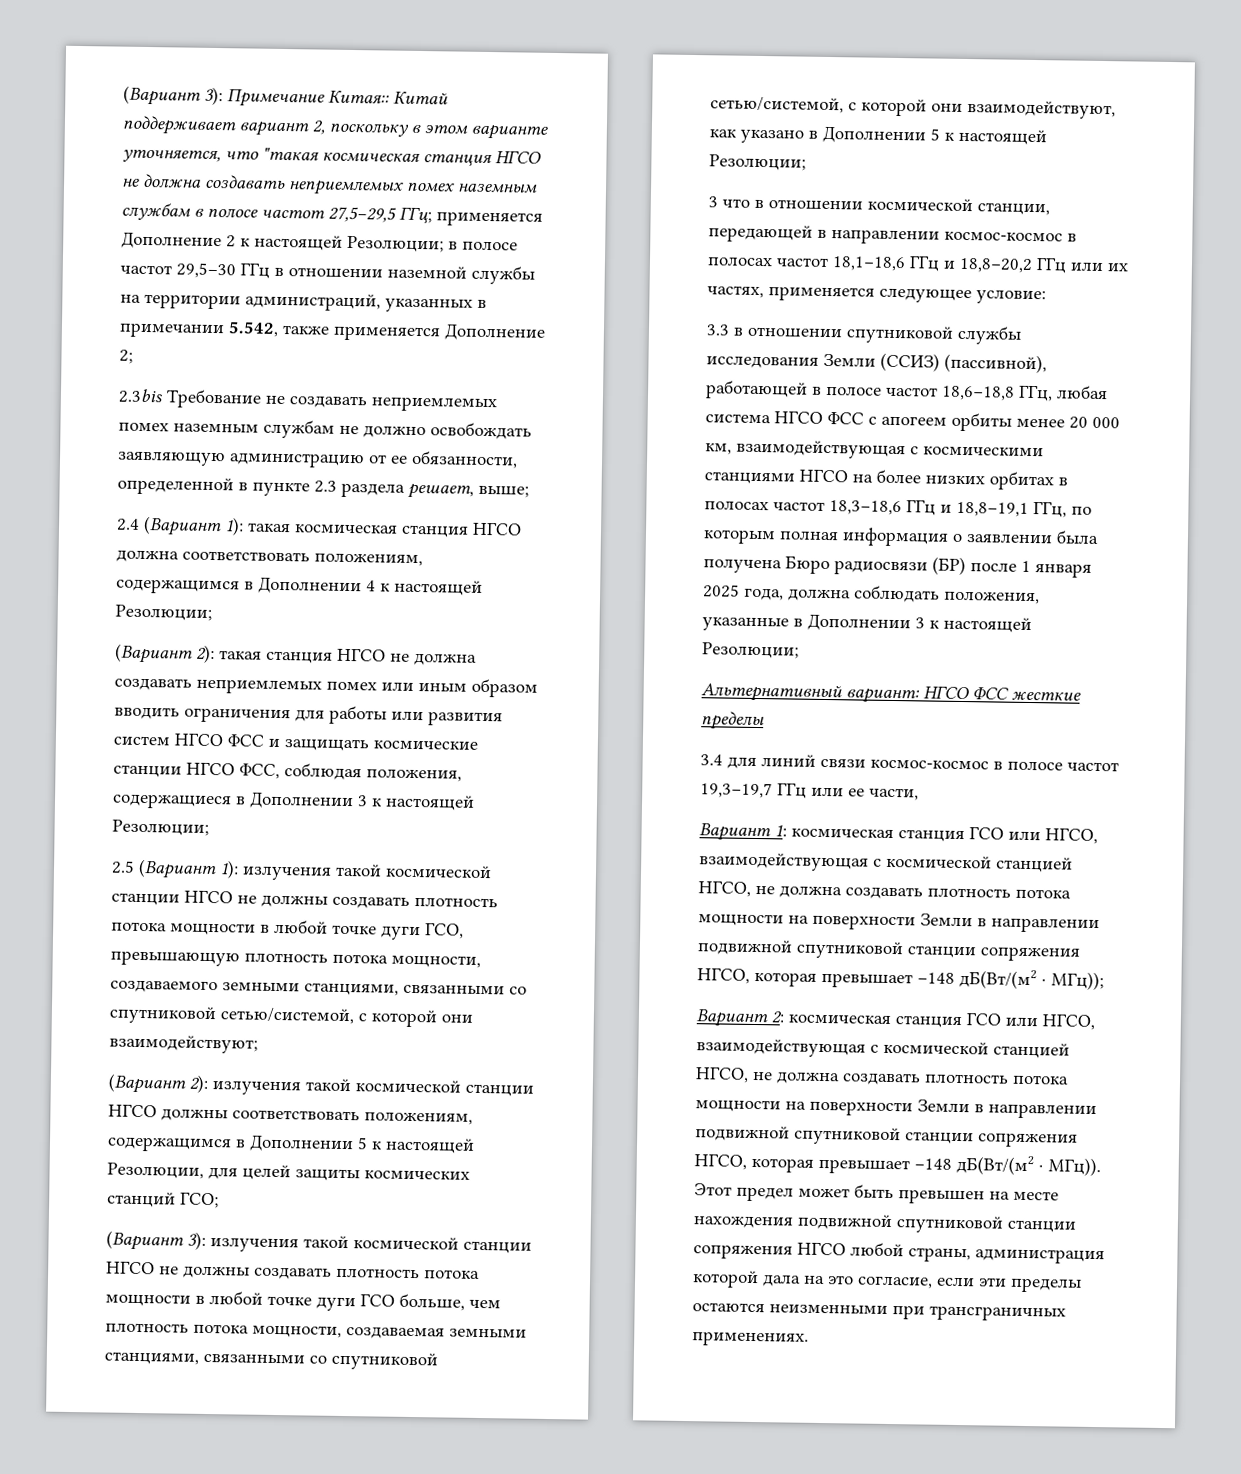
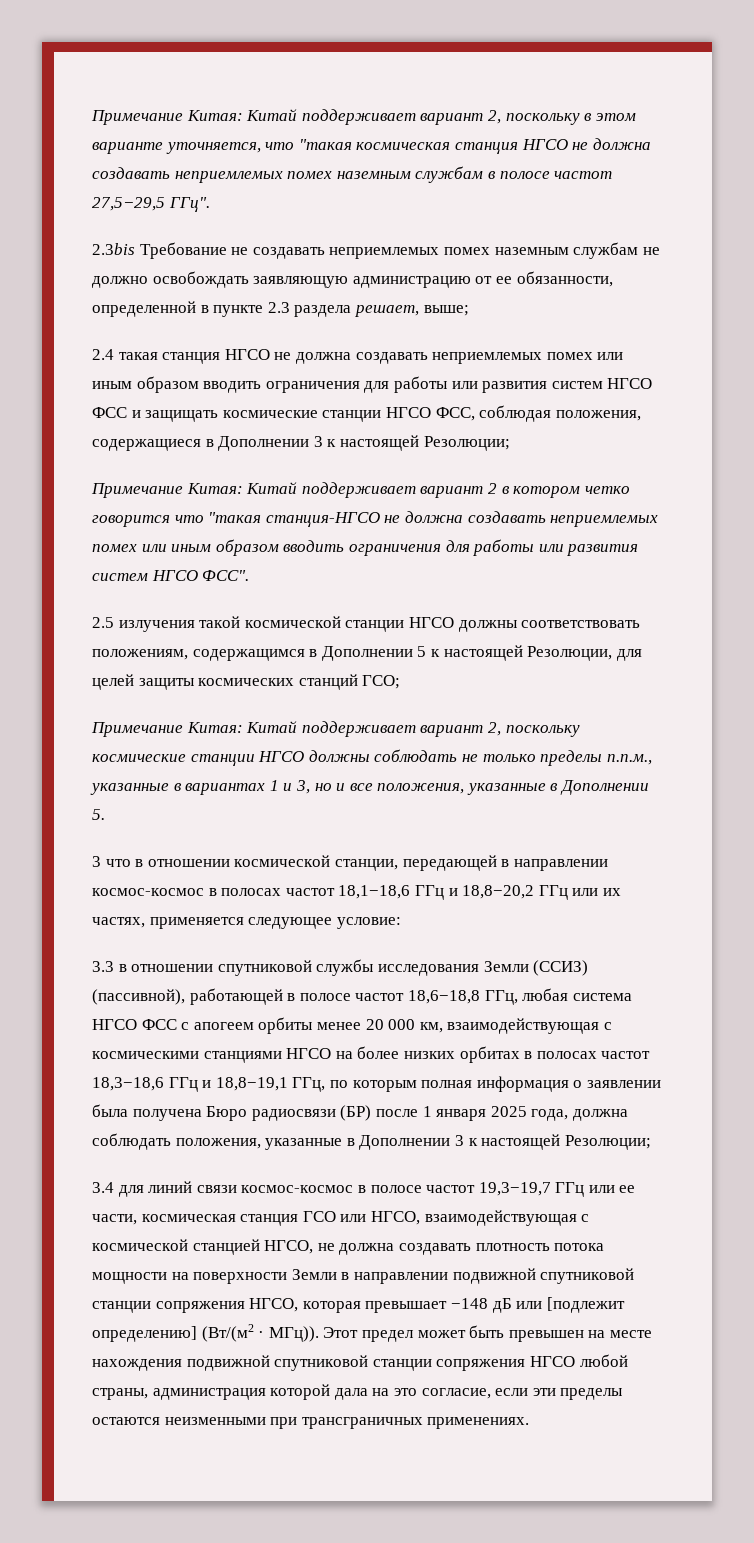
[123,85,390,108] (Вариант 3): Примечание Китая:: -> [91,110,243,125] Примечание Китая:
[399,206,543,227] [121,231,518,253] [120,262,535,285] [120,292,487,313] [119,321,546,342] [119,349,133,364] ГГц; применяется Дополнение 2 к настоящей Резолюции; в полосе частот 29,5−30 ГГц в отношении наземной службы на территории администраций, указанных в примечании 5.542, также применяется Дополнение 2; -> [168,197,210,212] ГГц".
[143,515,522,538] [116,549,423,567] [116,576,483,596] [115,604,212,621] [115,643,215,664] (Вариант 1): такая космическая станция НГСО должна соответствовать положениям, содержащимся в Дополнении 4 к настоящей Резолюции; // (Вариант 2): -> (114, 354) none
[111,858,492,881] [111,889,498,909] [111,919,464,941] [110,950,481,968] [110,979,527,996] [109,1005,473,1028] [109,1034,258,1054] [108,1073,209,1094] 2.5 (Вариант 1): излучения такой космической станции НГСО не должны создавать плотность потока мощности в любой точке дуги ГСО, превышающую плотность потока мощности, создаваемого земными станциями, связанными со спутниковой сетью/системой, с которой они взаимодействуют; // (Вариант 2): -> [91,482,630,498] [92,511,659,527] [92,539,639,556] [92,570,250,581] [92,617,114,628] Примечание Китая: Китай поддерживает вариант 2 в котором четко говорится что "такая станция-НГСО не должна создавать неприемлемых помех или иным образом вводить ограничения для работы или развития систем НГСО ФСС". // 2.5
[106,1230,532,1254] [106,1260,480,1280] [105,1291,501,1312] [105,1322,527,1340] [104,1351,438,1371] [710,96,1116,120] [709,125,1047,146] [709,154,806,171] (Вариант 3): излучения такой космической станции НГСО не должны создавать плотность потока мощности в любой точке дуги ГСО больше, чем плотность потока мощности, создаваемая земными станциями, связанными со спутниковой сетью/системой, с которой они взаимодействуют, как указано в Дополнении 5 к настоящей Резолюции; -> [91,721,580,737] [92,749,652,766] [90,780,650,795] [92,809,105,820] Примечание Китая: Китай поддерживает вариант 2, поскольку космические станции НГСО должны соблюдать не только пределы п.п.м., указанные в вариантах 1 и 3, но и все положения, указанные в Дополнении 5.
[701,683,1081,704] [701,711,765,731] // Альтернативный вариант: НГСО ФСС жесткие пределы -> (651, 1142) none
[699,823,787,842] // Вариант 1: -> (137, 1219) none
[959,968,1104,991] [696,1009,1095,1030] [696,1038,1070,1059] [695,1066,1069,1086] [695,1099,1097,1120] [695,1125,1078,1148] [694,1153,1034,1176] дБ(Вт/(м2 · МГц)); // Вариант 2: космическая станция ГСО или НГСО, взаимодействующая с космической станцией НГСО, не должна создавать плотность потока мощности на поверхности Земли в направлении подвижной спутниковой станции сопряжения НГСО, которая превышает −148 дБ(Вт/(м2 -> [492,1297,625,1313] [92,1324,254,1342] дБ или [подлежит определению] (Вт/(м2

